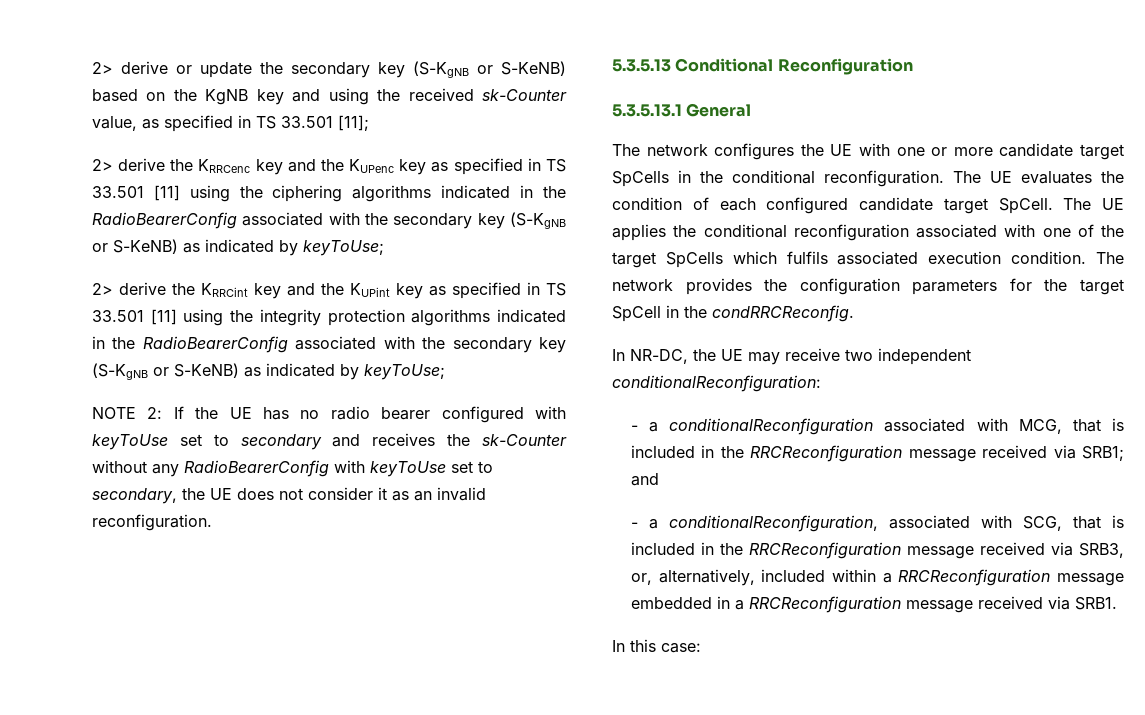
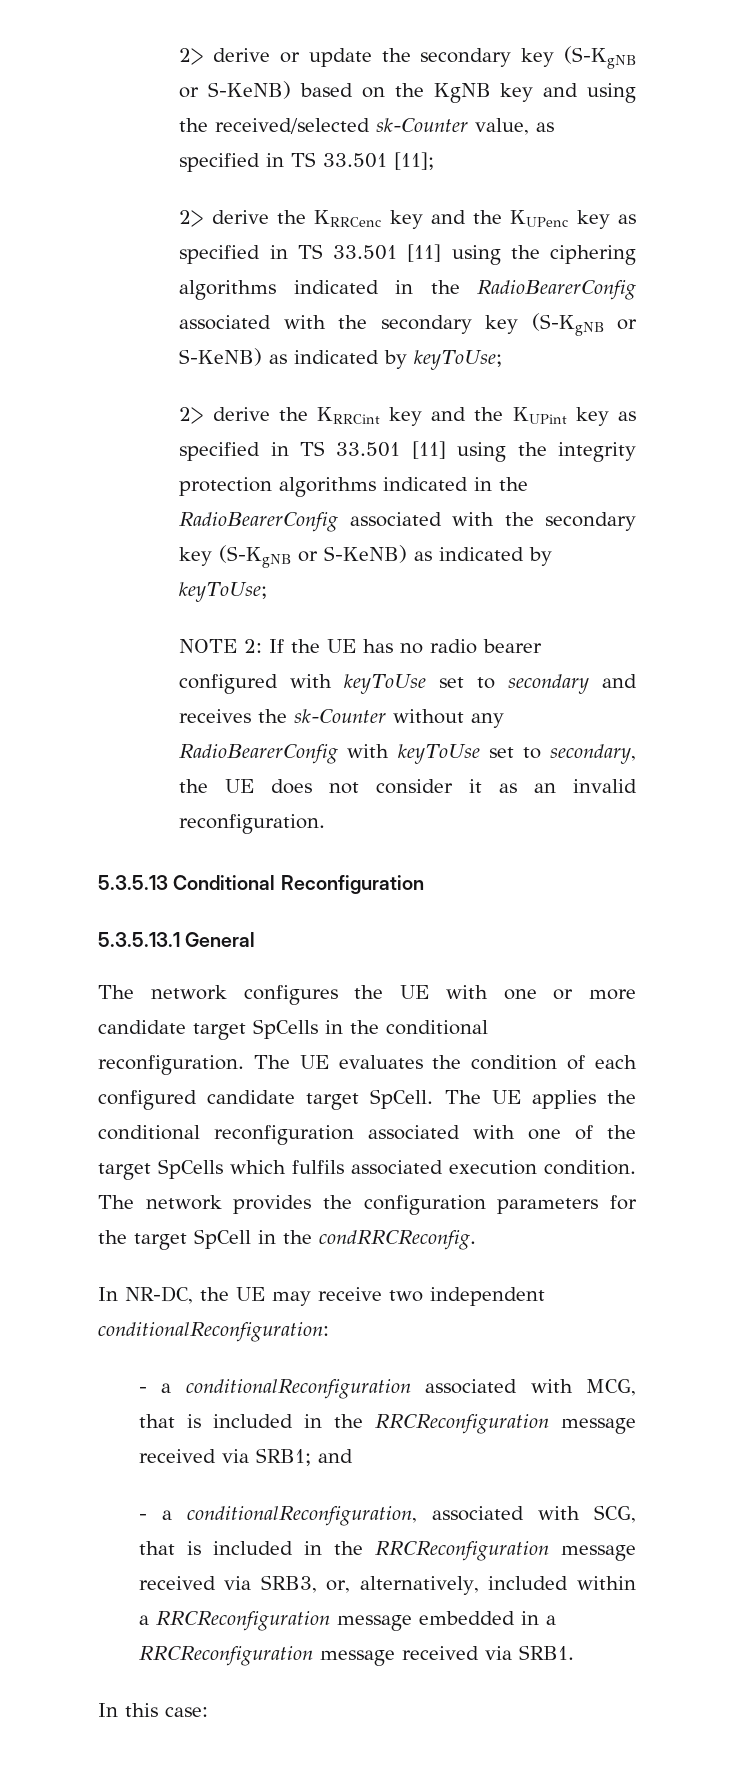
[408,88,474,101] received -> [215,118,371,134] received/selected

